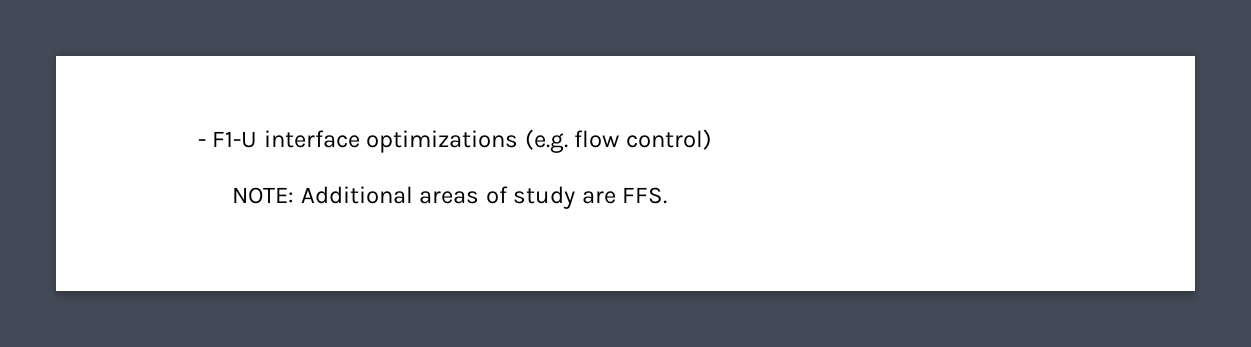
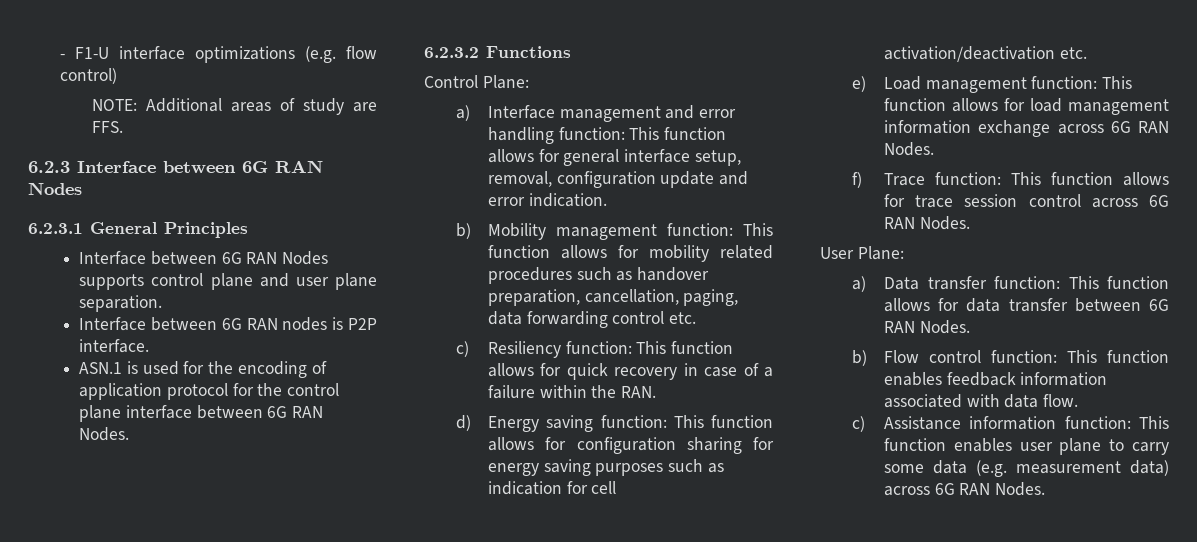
(668, 195) none -> [28,160,323,173] [28,182,82,195] [28,222,248,238] [79,251,329,265] [79,273,377,290] [79,295,163,312] [79,317,377,331] [79,339,150,353] [79,361,327,378] [79,383,340,400] [79,405,324,422] [79,427,130,441] [424,46,571,58] [424,75,529,89] [456,105,737,122] [488,127,727,144] [488,149,741,166] [488,171,749,188] [488,193,607,207] [456,223,773,240] [488,245,773,262] [488,267,710,284] [488,289,739,306] [488,311,697,328] [456,341,734,358] [488,363,773,380] [488,385,657,399] [456,415,773,432] [488,437,774,454] [488,459,724,476] [488,481,617,495] [884,46,1087,62] [852,76,1133,93] [884,98,1169,115] [884,120,1169,137] [884,142,935,156] [852,172,1169,188] [884,194,1169,208] [884,216,970,230] [820,246,904,260] [852,276,1169,292] [884,298,1169,312] [884,320,970,334] [852,350,1169,366] [884,372,1108,386] [884,394,1079,408] [852,416,1169,432] [884,438,1169,455] [884,460,1169,477] [884,482,1046,496] // 6.2.3 Interface between 6G RAN Nodes // 6.2.3.1 General Principles // Interface between 6G RAN Nodes supports control plane and user plane separation. // Interface between 6G RAN nodes is P2P interface. // ASN.1 is used for the encoding of application protocol for the control plane interface between 6G RAN Nodes. // 6.2.3.2 Functions // Control Plane: // a) Interface management and error handling function: This function allows for general interface setup, removal, configuration update and error indication. // b) Mobility management function: This function allows for mobility related procedures such as handover preparation, cancellation, paging, data forwarding control etc. // c) Resiliency function: This function allows for quick recovery in case of a failure within the RAN. // d) Energy saving function: This function allows for configuration sharing for energy saving purposes such as indication for cell activation/deactivation etc. // e) Load management function: This function allows for load management information exchange across 6G RAN Nodes. // f) Trace function: This function allows for trace session control across 6G RAN Nodes. // User Plane: // a) Data transfer function: This function allows for data transfer between 6G RAN Nodes. // b) Flow control function: This function enables feedback information associated with data flow. // c) Assistance information function: This function enables user plane to carry some data (e.g. measurement data) across 6G RAN Nodes.

